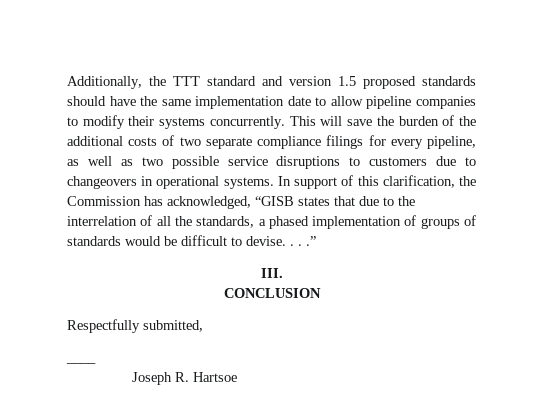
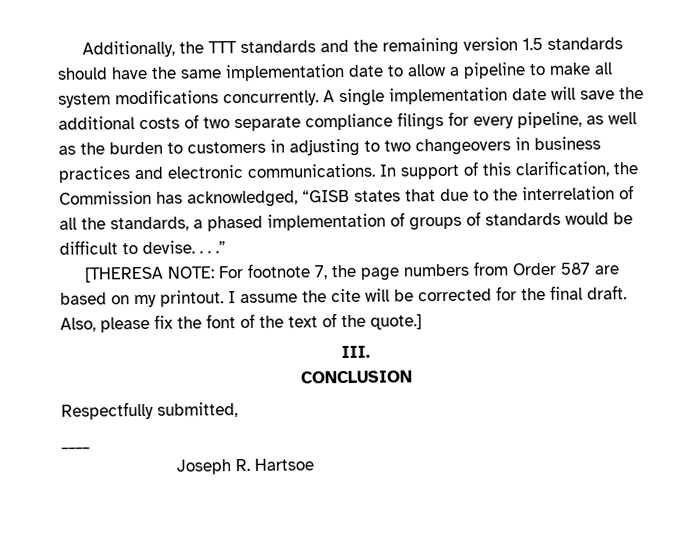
[207,76,283,86] standard and -> [239,37,459,56] standards and the remaining
[363,76,416,89] proposed -> (543, 44) none
[366,96,476,109] [67,115,455,129] pipeline companies to modify their systems concurrently. This will save the burden of -> [449,62,613,79] [58,86,615,108] a pipeline to make all system modifications concurrently. A single implementation date will save
[141,156,476,169] [67,176,274,189] two possible service disruptions to customers due to changeovers in operational systems. -> [80,136,601,157] [58,163,376,183] the burden to customers in adjusting to two changeovers in business practices and electronic communications.
(316, 241) none -> [83,261,620,283] [60,285,627,308] [60,313,422,333] // [THERESA NOTE: For footnote 7, the page numbers from Order 587 are based on my printout. I assume the cite will be corrected for the final draft. Also, please fix the font of the text of the quote.]

